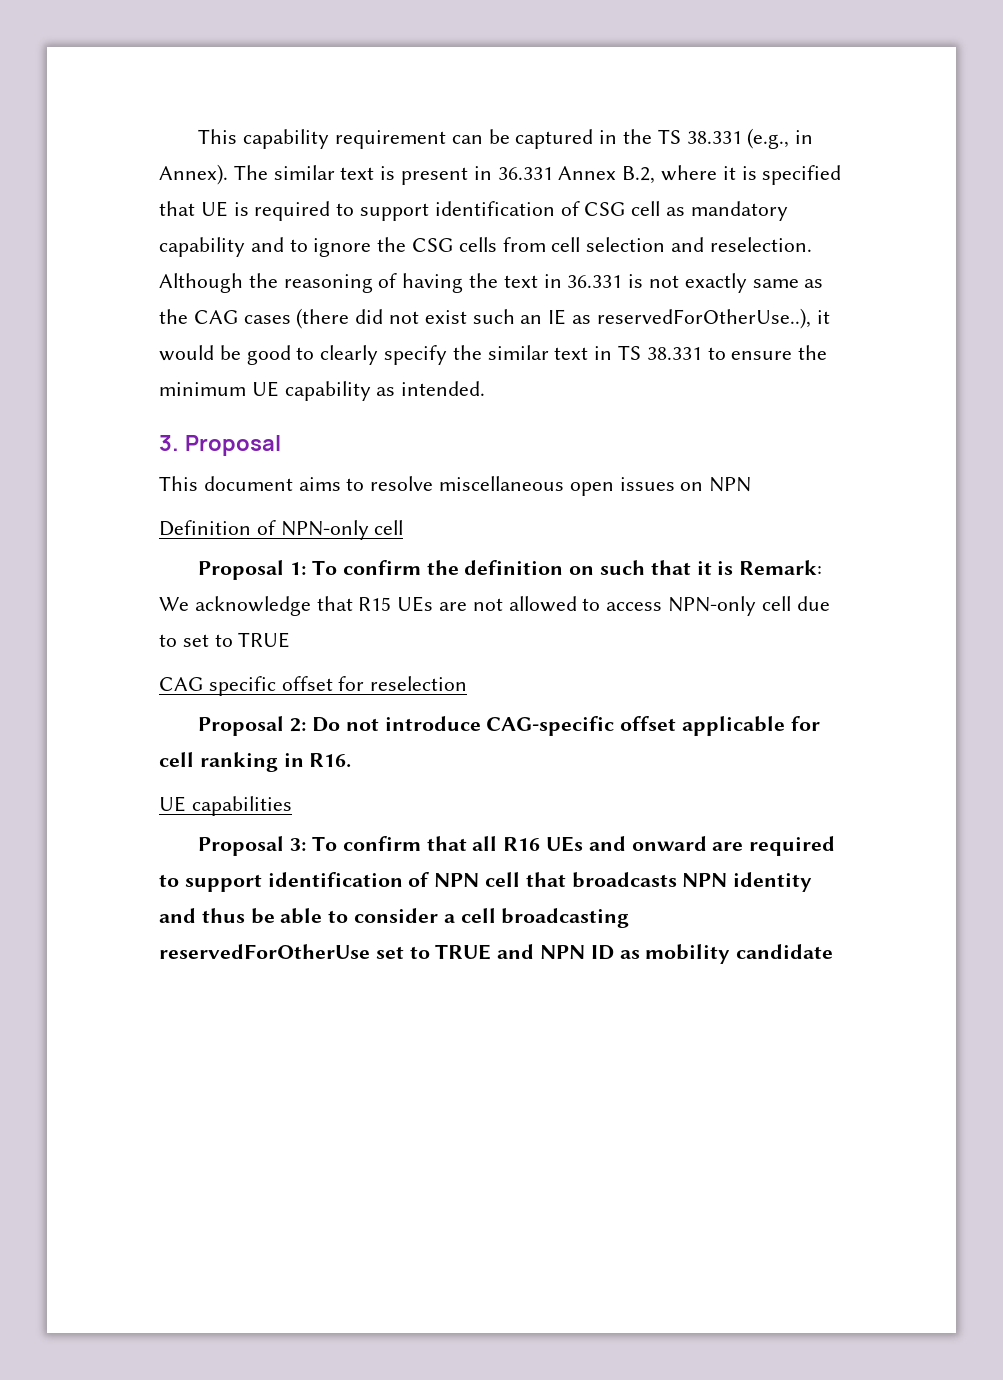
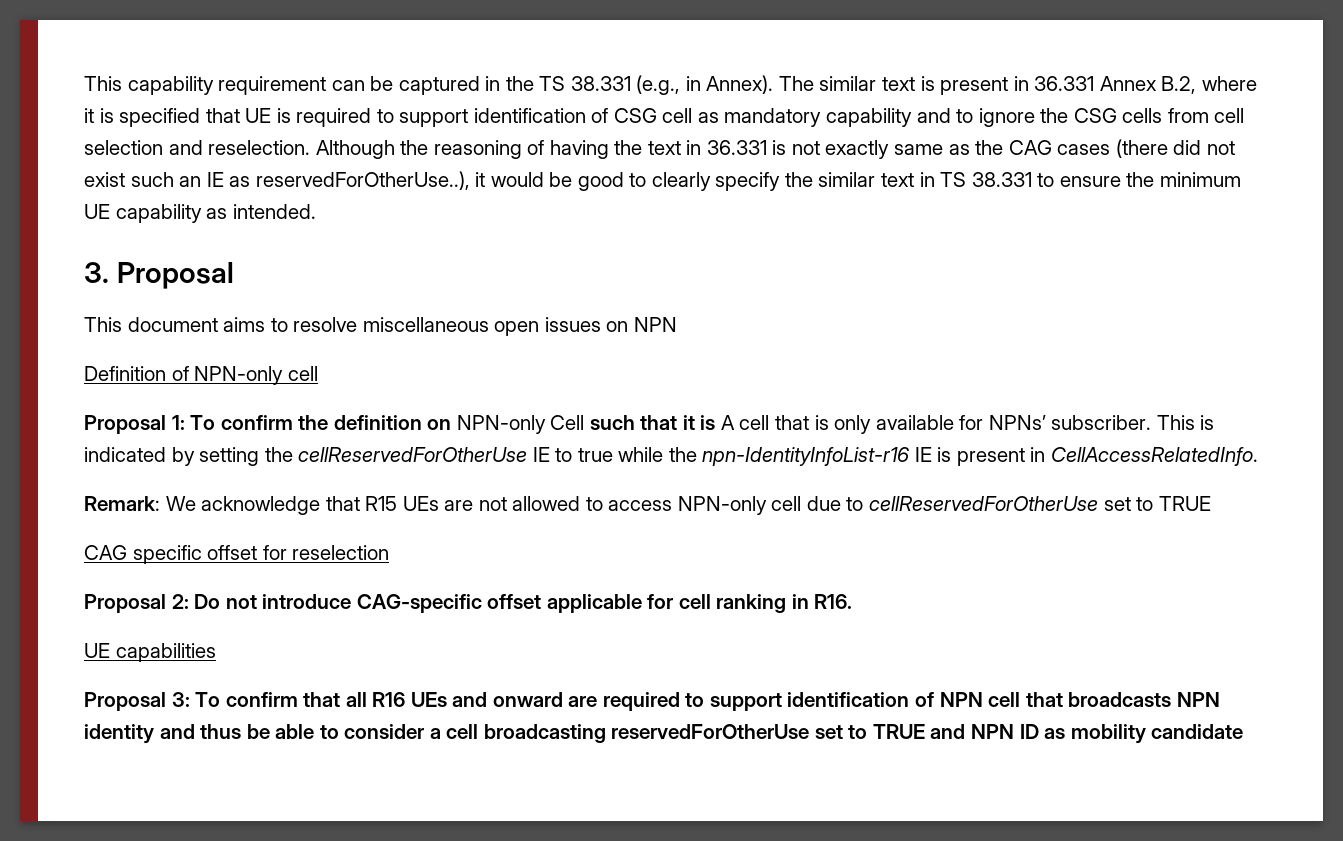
(595, 570) none -> [456,415,585,434] NPN-only Cell
(734, 568) none -> [720,415,1215,434] [84,447,1259,466] A cell that is only available for NPNs’ subscriber. This is indicated by setting the cellReservedForOtherUse IE to true while the npn-IdentityInfoList-r16 IE is present in CellAccessRelatedInfo. //
(177, 640) none -> [869,496,1099,511] cellReservedForOtherUse

